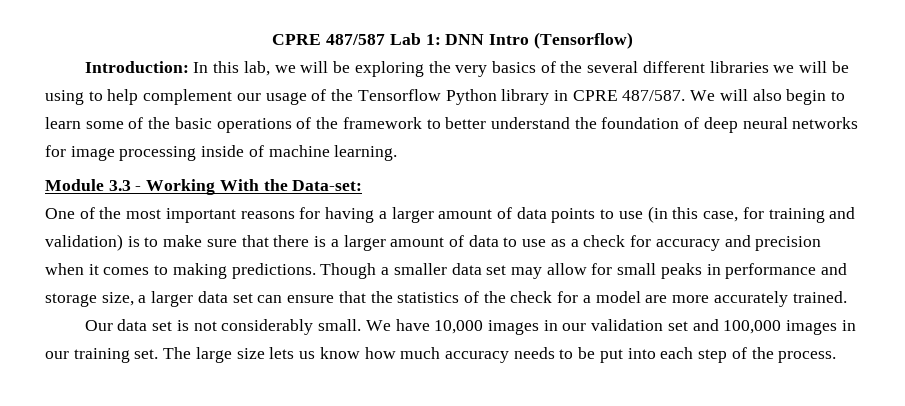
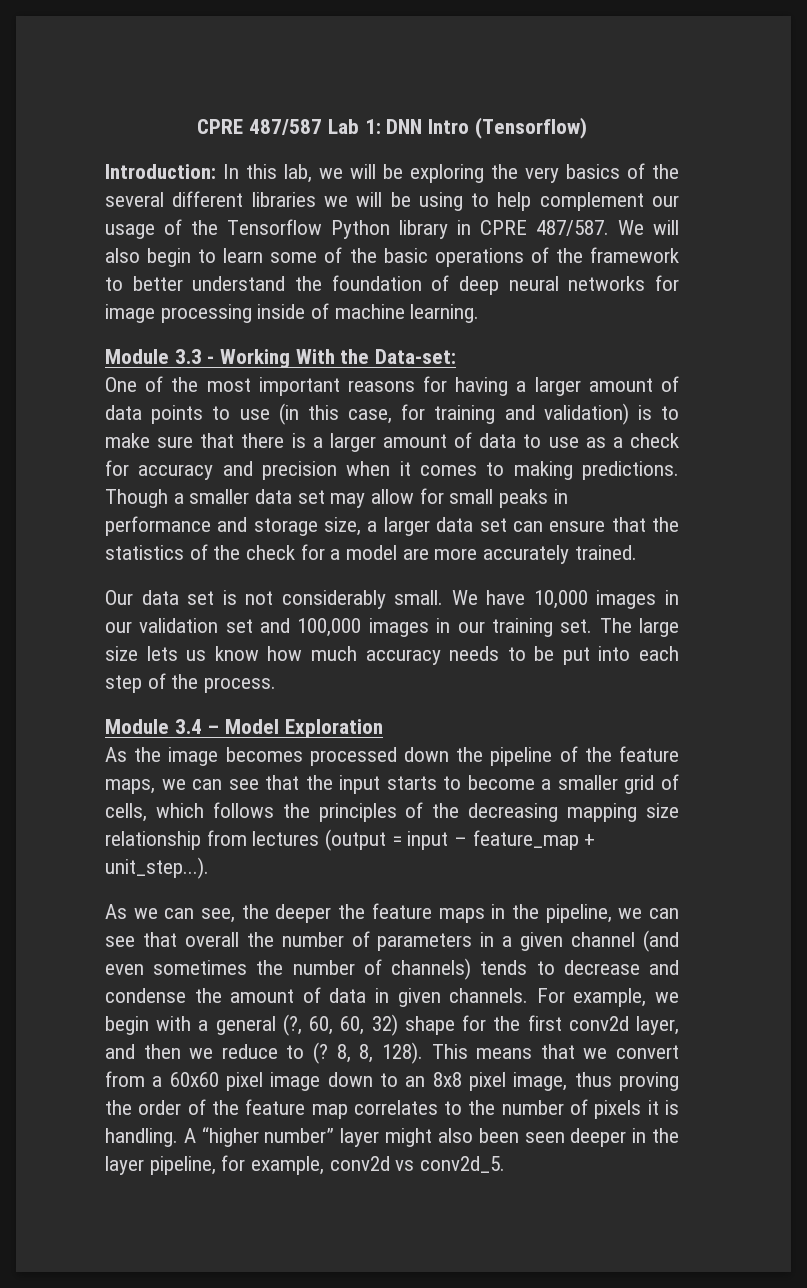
(837, 357) none -> [105,719,383,738] [105,746,679,766] [105,774,679,794] [105,802,680,822] [105,829,596,851] [105,857,209,879] [105,903,679,923] [105,930,680,952] [105,958,679,980] [105,987,680,1007] [105,1014,679,1036] [105,1042,680,1064] [105,1071,679,1091] [105,1099,679,1119] [105,1127,679,1147] [105,1155,506,1175] // Module 3.4 – Model Exploration // As the image becomes processed down the pipeline of the feature maps, we can see that the input starts to become a smaller grid of cells, which follows the principles of the decreasing mapping size relationship from lectures (output = input – feature_map + unit_step...). // As we can see, the deeper the feature maps in the pipeline, we can see that overall the number of parameters in a given channel (and even sometimes the number of channels) tends to decrease and condense the amount of data in given channels. For example, we begin with a general (?, 60, 60, 32) shape for the first conv2d layer, and then we reduce to (? 8, 8, 128). This means that we convert from a 60x60 pixel image down to an 8x8 pixel image, thus proving the order of the feature map correlates to the number of pixels it is handling. A “higher number” layer might also been seen deeper in the layer pipeline, for example, conv2d vs conv2d_5.

